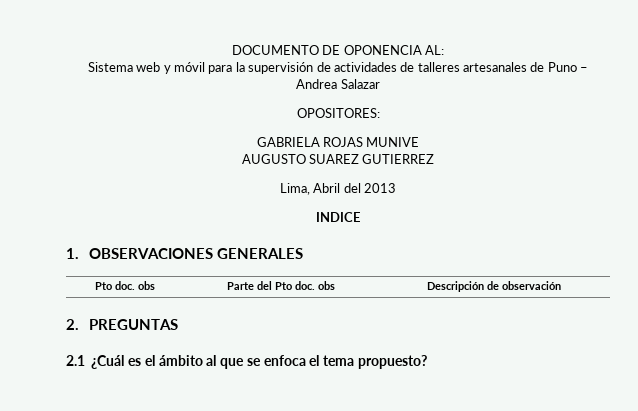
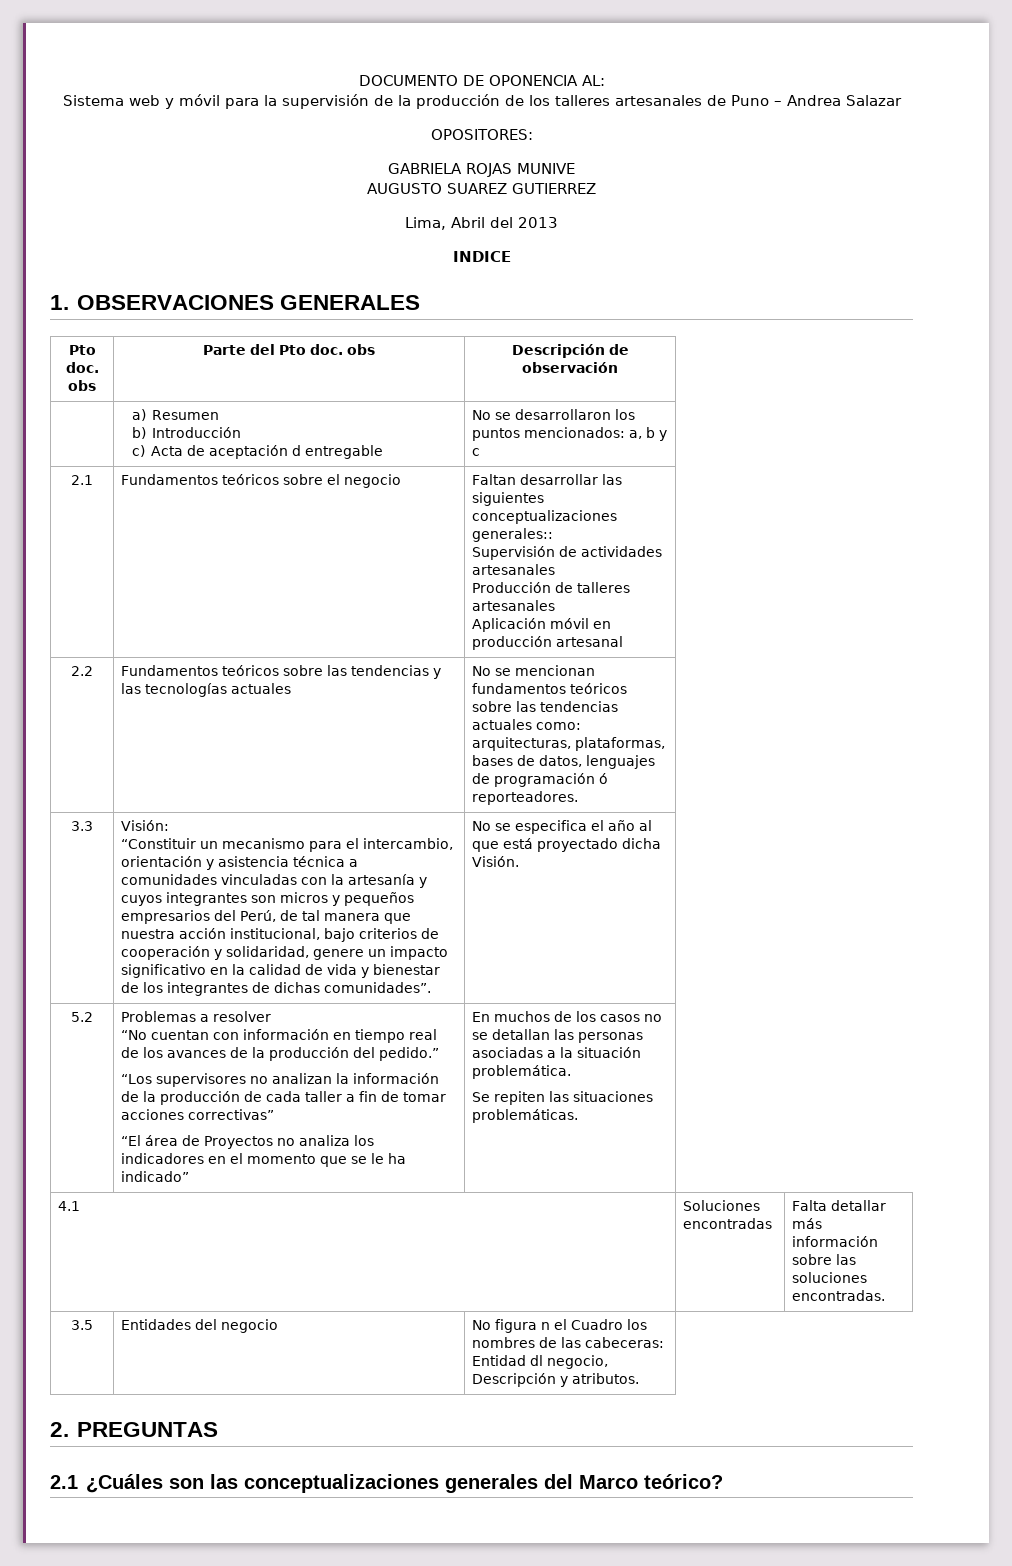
[333,62,415,72] actividades de -> [397,94,550,109] la producción de los
[66,319,178,330] [66,355,428,369] // 2. PREGUNTAS // 2.1 ¿Cuál es el ámbito al que se enfoca el tema propuesto? -> [131,409,220,421] [131,427,242,439] [131,445,384,459] [471,409,635,420] [471,427,667,441] [471,448,480,456] [71,475,93,485] [120,474,401,488] [471,474,622,485] [471,492,544,506] [471,510,617,524] [471,528,553,542] [471,546,662,560] [471,564,555,575] [471,582,630,593] [471,600,555,611] [471,618,611,632] [471,636,623,650] [71,666,93,676] [120,665,441,679] [120,683,291,697] [471,665,595,676] [471,683,627,694] [471,701,618,712] [471,719,581,730] [471,737,665,751] [471,755,655,769] [471,773,608,787] [471,791,578,805] [71,821,93,831] [120,820,169,831] [120,838,453,852] [120,856,358,870] [120,874,427,888] [120,892,414,906] [120,910,411,924] [120,928,439,942] [120,946,448,960] [120,964,440,978] [120,982,431,996] [471,820,652,834] [471,838,661,852] [471,856,519,867] [71,1012,93,1022] [120,1011,271,1022] [120,1029,437,1043] [120,1047,439,1061] [120,1073,439,1087] [120,1091,446,1105] [120,1109,274,1120] [120,1135,374,1149] [120,1153,406,1167] [120,1171,189,1182] [471,1011,662,1022] [471,1029,643,1043] [471,1047,641,1058] [471,1065,571,1079] [471,1091,653,1105] [471,1109,578,1123] [57,1201,80,1211] [682,1200,760,1211] [682,1218,772,1229] [791,1200,886,1211] [791,1218,822,1229] [791,1236,878,1247] [791,1254,856,1265] [791,1272,867,1283] [791,1290,885,1301] [71,1320,93,1330] [120,1319,278,1333] [471,1319,647,1333] [471,1337,664,1348] [471,1355,608,1369] [471,1373,639,1387] [50,1422,218,1437] [50,1474,723,1493] // | a) Resumen // b) Introducción // c) Acta de aceptación d entregable | No se desarrollaron los puntos mencionados: a, b y c // 2.1 | Fundamentos teóricos sobre el negocio | Faltan desarrollar las siguientes conceptualizaciones generales:: // Supervisión de actividades artesanales // Producción de talleres artesanales // Aplicación móvil en producción artesanal // 2.2 | Fundamentos teóricos sobre las tendencias y las tecnologías actuales | No se mencionan fundamentos teóricos sobre las tendencias actuales como: arquitecturas, plataformas, bases de datos, lenguajes de programación ó reporteadores. // 3.3 | Visión: // “Constituir un mecanismo para el intercambio, orientación y asistencia técnica a comunidades vinculadas con la artesanía y cuyos integrantes son micros y pequeños empresarios del Perú, de tal manera que nuestra acción institucional, bajo criterios de cooperación y solidaridad, genere un impacto significativo en la calidad de vida y bienestar de los integrantes de dichas comunidades”. | No se especifica el año al que está proyectado dicha Visión. // 5.2 | Problemas a resolver // “No cuentan con información en tiempo real de los avances de la producción del pedido.” // “Los supervisores no analizan la información de la producción de cada taller a fin de tomar acciones correctivas” // “El área de Proyectos no analiza los indicadores en el momento que se le ha indicado” | En muchos de los casos no se detallan las personas asociadas a la situación problemática. // Se repiten las situaciones problemáticas. // 4.1 | Soluciones encontradas | Falta detallar más información sobre las soluciones encontradas. // 3.5 | Entidades del negocio | No figura n el Cuadro los nombres de las cabeceras: Entidad dl negocio, Descripción y atributos. // 2. PREGUNTAS // 2.1 ¿Cuáles son las conceptualizaciones generales del Marco teórico?

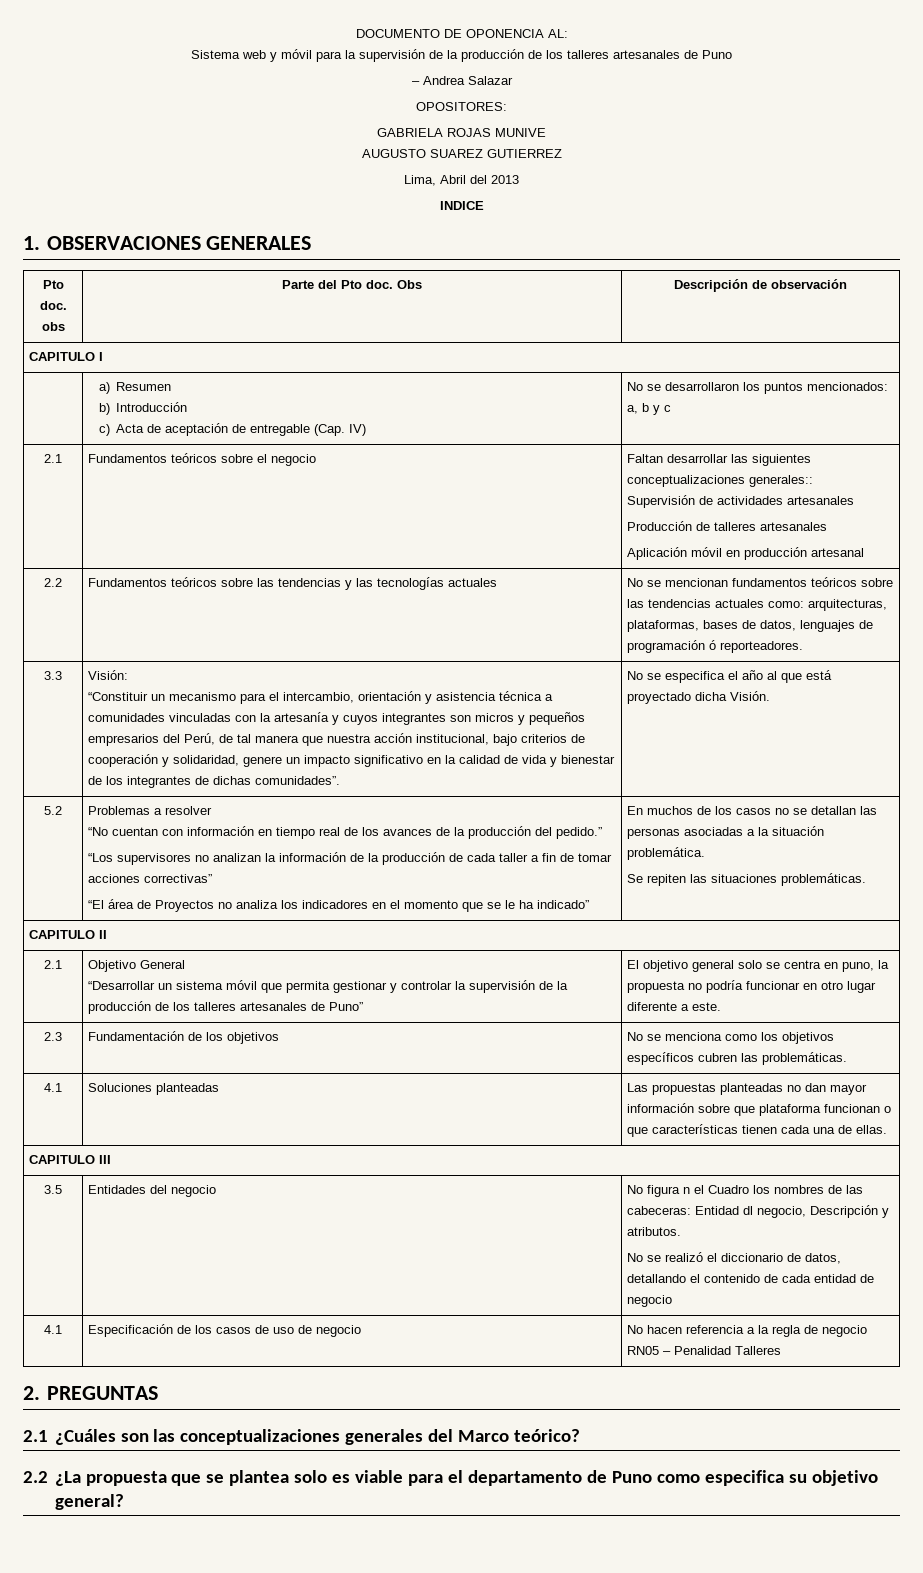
(769, 100) none -> (732, 54) //
[347,344,375,355] obs -> [397,280,422,289] Obs
(618, 367) none -> [29,352,104,361] // CAPITULO I
[292,445,302,456] d -> [232,424,247,433] de
(384, 452) none -> [314,424,367,436] (Cap. IV)
[57,1201,80,1211] [682,1200,760,1211] [682,1218,772,1229] [791,1200,886,1211] [791,1218,822,1229] [791,1236,878,1247] [791,1254,856,1265] [791,1272,867,1283] [791,1290,885,1301] 4.1 | Soluciones encontradas | Falta detallar más información sobre las soluciones encontradas. -> [29,930,108,939] [44,960,62,969] [88,960,186,972] [88,980,569,993] [88,1001,364,1014] [627,960,890,972] [627,980,877,993] [627,1002,722,1011] [44,1032,62,1041] [88,1031,280,1044] [627,1032,835,1044] [627,1052,848,1065] [44,1083,62,1092] [88,1083,220,1095] [627,1083,868,1095] [627,1103,892,1116] [627,1124,888,1137] [29,1155,112,1164] CAPITULO II // 2.1 | Objetivo General // “Desarrollar un sistema móvil que permita gestionar y controlar la supervisión de la producción de los talleres artesanales de Puno” | El objetivo general solo se centra en puno, la propuesta no podría funcionar en otro lugar diferente a este. // 2.3 | Fundamentación de los objetivos | No se menciona como los objetivos específicos cubren las problemáticas. // 4.1 | Soluciones planteadas | Las propuestas planteadas no dan mayor información sobre que plataforma funcionan o que características tienen cada una de ellas. // CAPITULO III
(639, 1378) none -> [627,1252,842,1264] [627,1274,875,1283] [627,1295,673,1307] [44,1325,62,1334] [88,1324,362,1337] [627,1325,868,1337] [627,1346,782,1355] // No se realizó el diccionario de datos, detallando el contenido de cada entidad de negocio // 4.1 | Especificación de los casos de uso de negocio | No hacen referencia a la regla de negocio RN05 – Penalidad Talleres
(723, 1481) none -> [23,1470,879,1486] [54,1494,124,1510] // 2.2 ¿La propuesta que se plantea solo es viable para el departamento de Puno como especifica su objetivo general?

